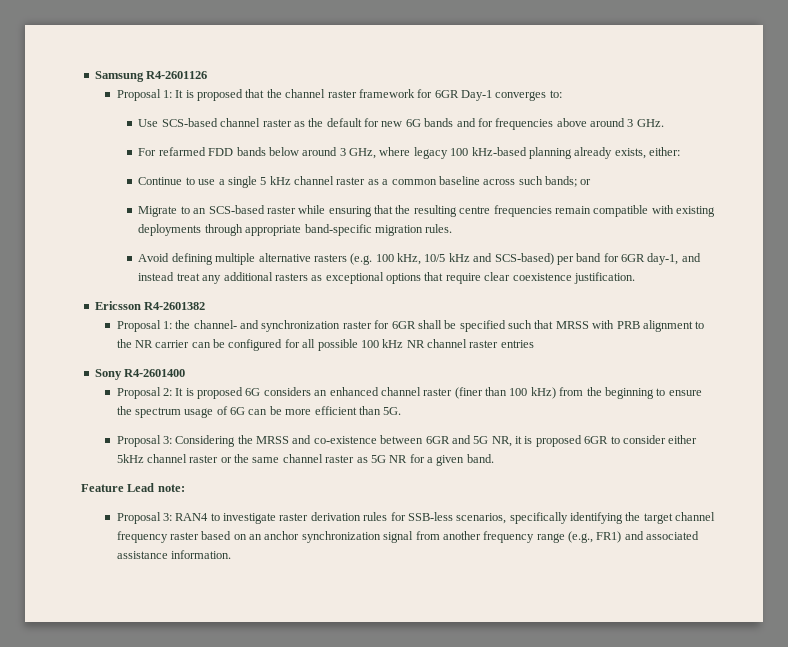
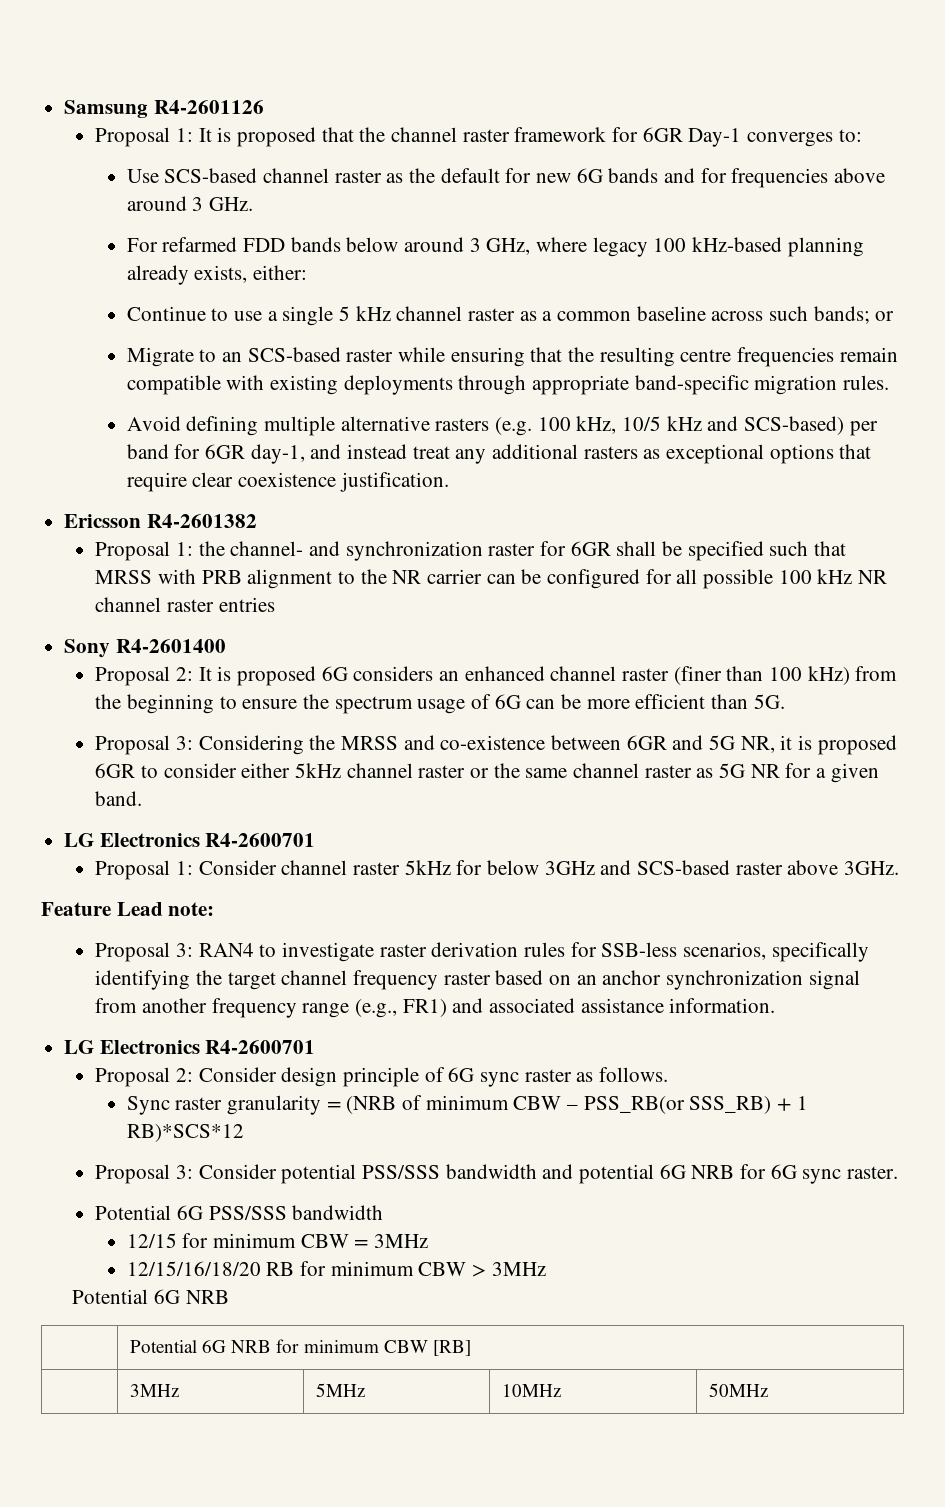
(494, 458) none -> [64,833,316,847] [95,860,900,880] // LG Electronics R4-2600701 // Proposal 1: Consider channel raster 5kHz for below 3GHz and SCS-based raster above 3GHz.
(231, 554) none -> [64,1040,316,1054] [95,1067,669,1087] [126,1095,808,1115] [126,1124,244,1142] [95,1164,899,1184] [95,1205,384,1220] [126,1233,429,1248] [126,1261,546,1277] [72,1289,229,1304] [130,1339,471,1356] [130,1384,180,1397] [316,1383,366,1397] [502,1384,562,1397] [709,1383,769,1397] // LG Electronics R4-2600701 // Proposal 2: Consider design principle of 6G sync raster as follows. // Sync raster granularity = (NRB of minimum CBW – PSS_RB(or SSS_RB) + 1 RB)*SCS*12 // Proposal 3: Consider potential PSS/SSS bandwidth and potential 6G NRB for 6G sync raster. // Potential 6G PSS/SSS bandwidth // 12/15 for minimum CBW = 3MHz // 12/15/16/18/20 RB for minimum CBW > 3MHz // Potential 6G NRB // | Potential 6G NRB for minimum CBW [RB] // | 3MHz | 5MHz | 10MHz | 50MHz

